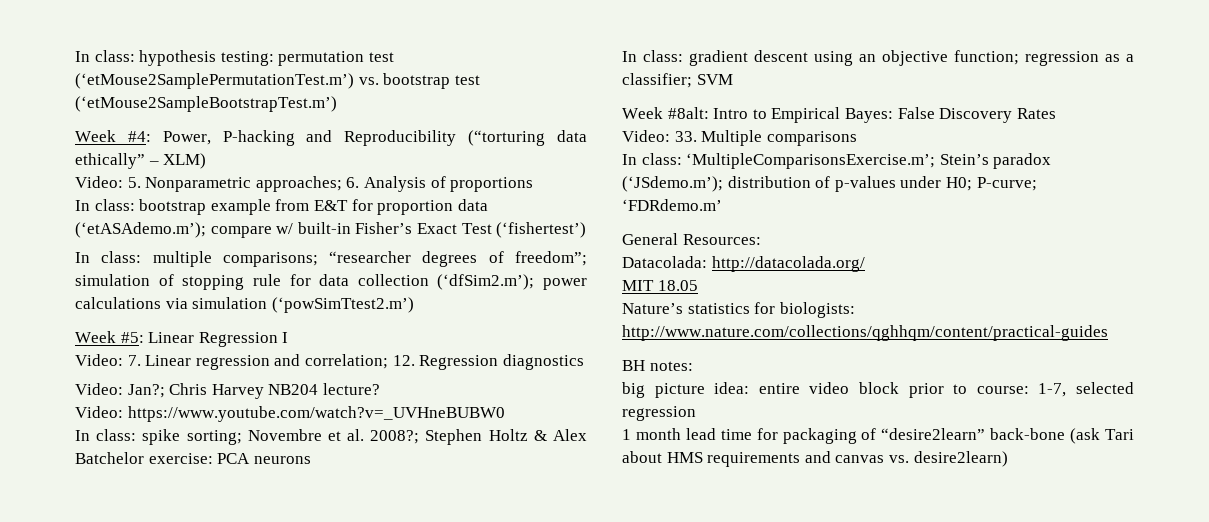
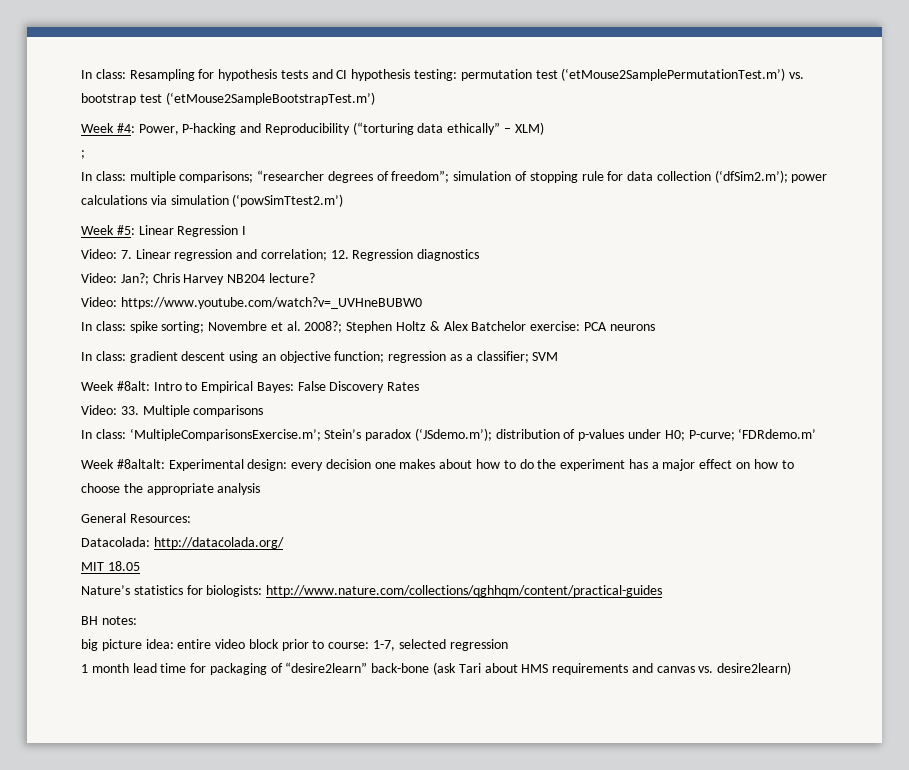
[75,50,135,62] In class: -> [81,69,348,81] In class: Resampling for hypothesis tests and CI
[75,176,534,192] [75,199,488,215] [75,222,587,238] Video: 5. Nonparametric approaches; 6. Analysis of proportions // In class: bootstrap example from E&T for proportion data (‘etASAdemo.m’); compare w/ built-in Fisher’s Exact Test (‘fishertest’) -> [81,150,85,159] ;
(722, 205) none -> [81,459,794,471] [81,483,261,495] // Week #8altalt: Experimental design: every decision one makes about how to do the experiment has a major effect on how to choose the appropriate analysis

